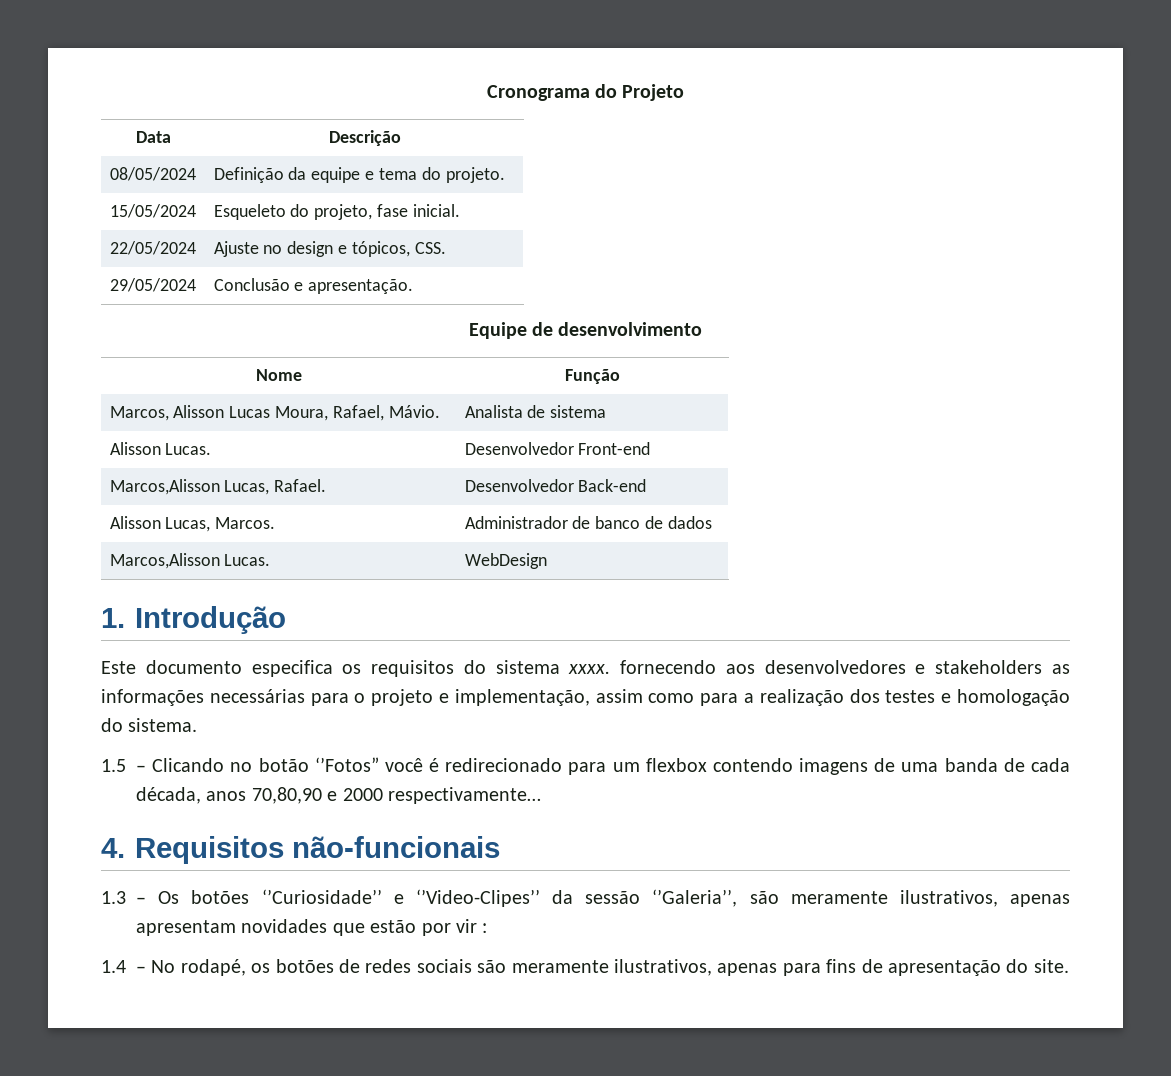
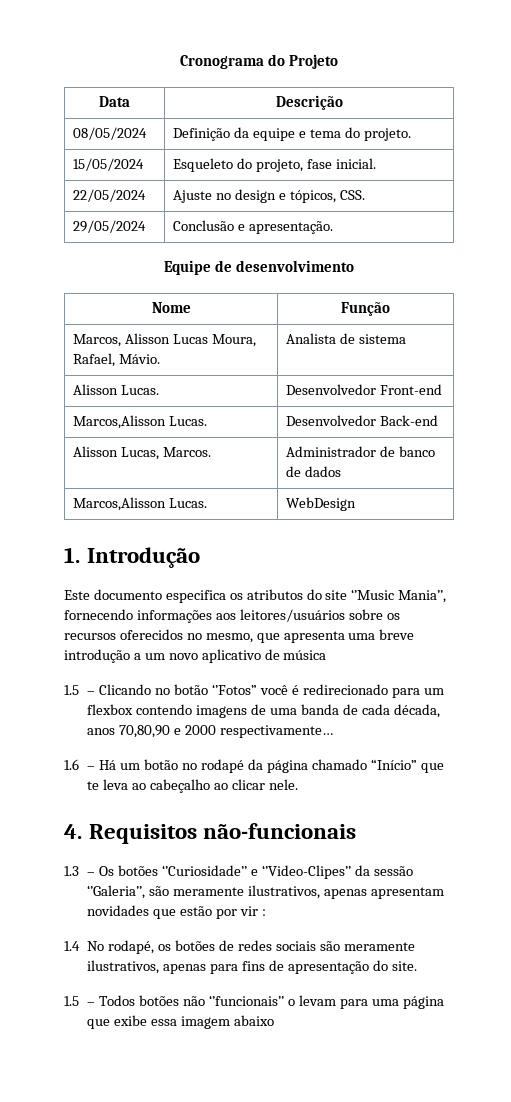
[224,479,327,495] Lucas, Rafael. -> [168,416,207,426] Lucas.
[371,660,1070,677] [101,689,1070,706] [101,718,198,732] requisitos do sistema xxxx. fornecendo aos desenvolvedores e stakeholders as informações necessárias para o projeto e implementação, assim como para a realização dos testes e homologação do sistema. -> [246,589,447,603] [64,609,400,623] [64,629,415,643] [64,649,327,663] atributos do site ‘’Music Mania’’, fornecendo informações aos leitores/usuários sobre os recursos oferecidos no mesmo, que apresenta uma breve introdução a um novo aplicativo de música
(541, 795) none -> [64,759,444,773] [87,779,298,793] // 1.6 – Há um botão no rodapé da página chamado “Início” que te leva ao cabeçalho ao clicar nele.
[136,966,146,973] – -> (80, 946) none
(1069, 966) none -> [64,995,444,1009] [87,1015,275,1029] // 1.5 – Todos botões não ‘’funcionais’’ o levam para uma página que exibe essa imagem abaixo

